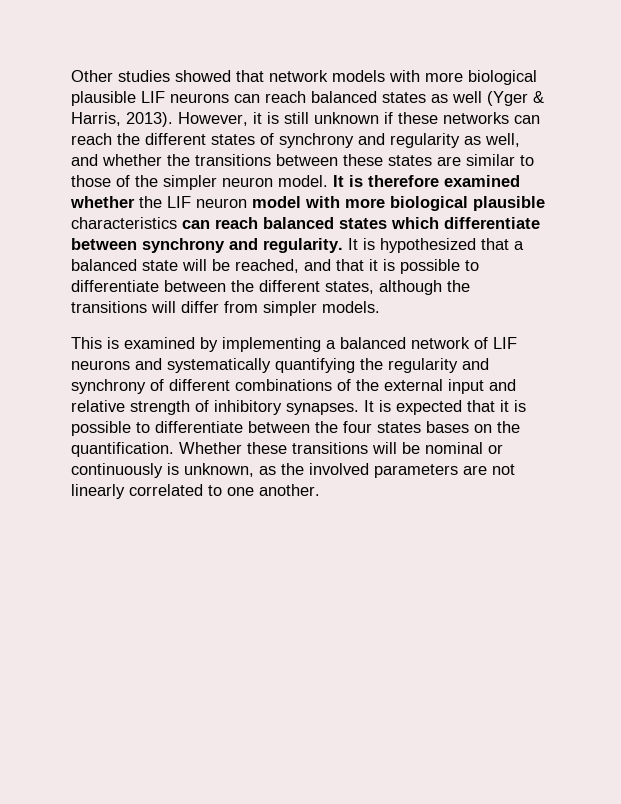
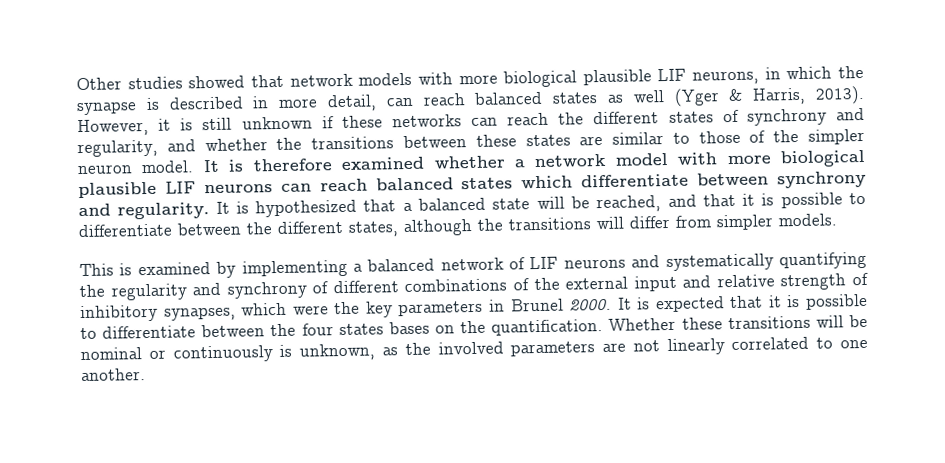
[170,93,229,103] neurons -> [692,65,864,85] [76,94,377,116] neurons, in which the synapse is described in more detail,
[390,133,520,148] regularity as well, -> [77,139,158,158] regularity,
[139,196,247,208] the LIF neuron -> [513,153,608,168] a network
[71,217,177,229] characteristics -> [164,181,273,194] LIF neurons
[286,403,359,415] synapses. -> [163,298,613,321] synapses, which were the key parameters in Brunel 2000.

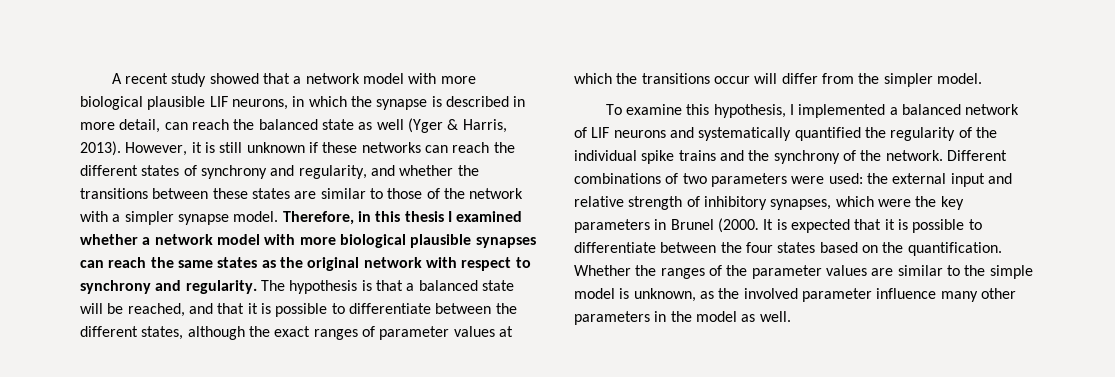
[76,72,413,91] Other studies showed that network models -> [111,73,405,87] A recent study showed that a network model
[474,91,599,105] balanced states -> [233,119,354,130] the balanced state
[808,128,866,145] [77,158,333,175] simpler neuron model. It is therefore -> [469,188,524,199] [80,211,452,225] network with a simpler synapse model. Therefore, in this thesis I
[164,170,866,194] [78,199,358,220] LIF neurons can reach balanced states which differentiate between synchrony and regularity. It is hypothesized -> [475,237,536,248] [80,257,531,271] [80,280,372,294] synapses can reach the same states as the original network with respect to synchrony and regularity. The hypothesis is
[508,213,837,231] [79,259,348,278] transitions will differ from simpler models. // This is examined by implementing -> [274,326,513,340] [574,73,982,87] [605,104,886,118] exact ranges of parameter values at which the transitions occur will differ from the simpler model. // To examine this hypothesis, I implemented
[778,251,867,270] quantifying -> [794,127,861,141] quantified
[192,278,529,299] and synchrony of different combinations of -> [958,127,997,138] [574,150,1007,164] [574,173,863,187] of the individual spike trains and the synchrony of the network. Different combinations of two parameters were used:
[569,298,613,311] 2000. -> [717,218,759,233] (2000.
[388,321,430,335] bases -> [819,242,858,253] based
[681,314,868,330] [80,345,273,363] these transitions will be nominal or continuously -> [635,265,1033,279] [574,288,615,299] the ranges of the parameter values are similar to the simple model
[510,336,869,357] [81,368,146,382] parameters are not linearly correlated to one another. -> [801,288,1016,302] [574,311,791,325] parameter influence many other parameters in the model as well.

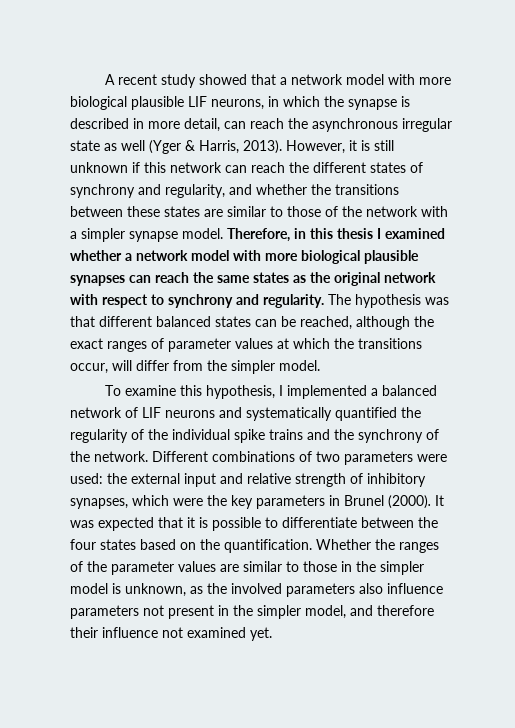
[258,119,318,130] balanced -> [312,118,452,132] asynchronous irregular
[322,142,421,153] these networks -> [144,162,222,173] this network
[361,280,514,291] [80,303,517,317] [80,326,184,340] is that a balanced state will be reached, and that it is possible to differentiate between the different states, -> [425,297,449,305] [70,316,352,330] was that different balanced states can be reached,
[713,76,750,84] occur -> [70,363,108,374] occur,
[717,218,787,233] (2000. It is -> [388,495,444,509] [70,520,94,528] (2000). It was
[964,265,1033,279] the simple -> [303,561,424,575] those in the simpler
[801,288,1016,302] [574,311,791,325] parameter influence many other parameters in the model as well. -> [286,583,443,597] [70,605,434,619] [70,627,272,641] parameters also influence parameters not present in the simpler model, and therefore their influence not examined yet.

